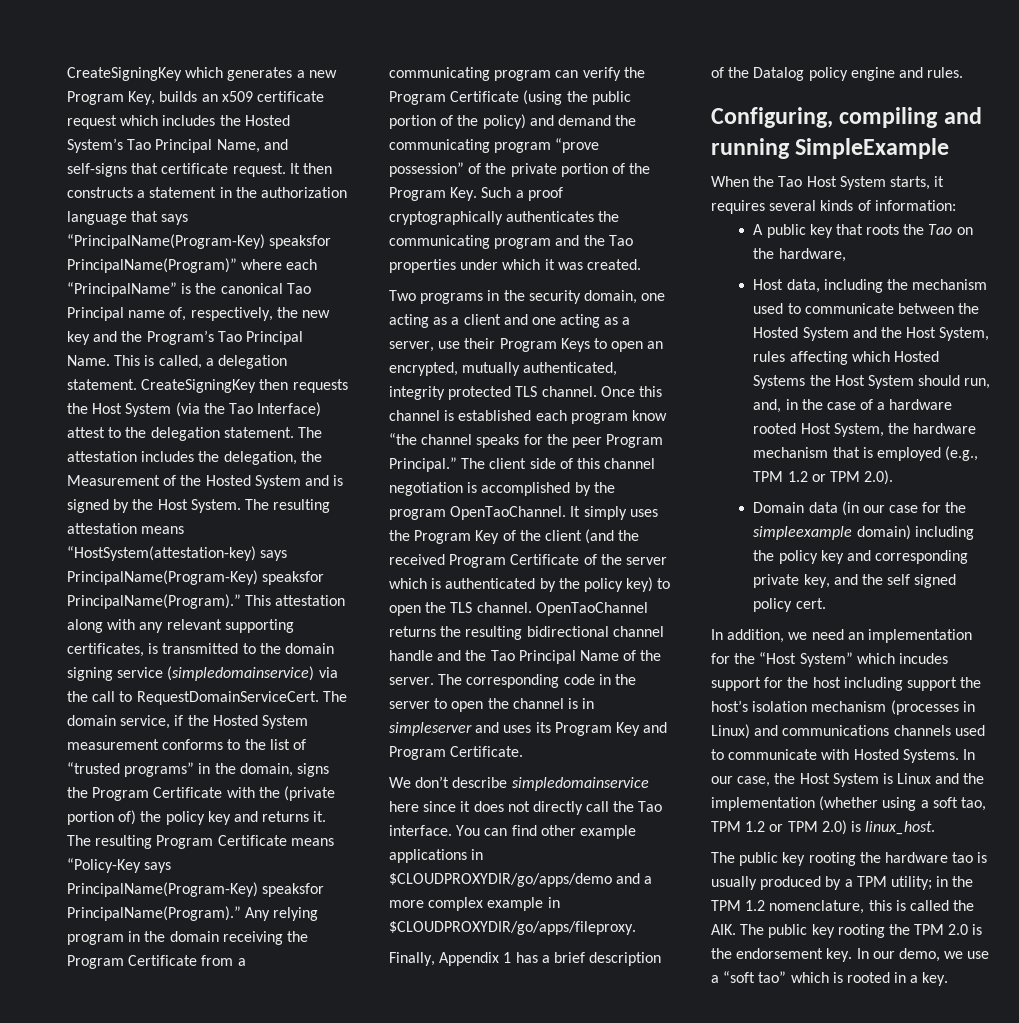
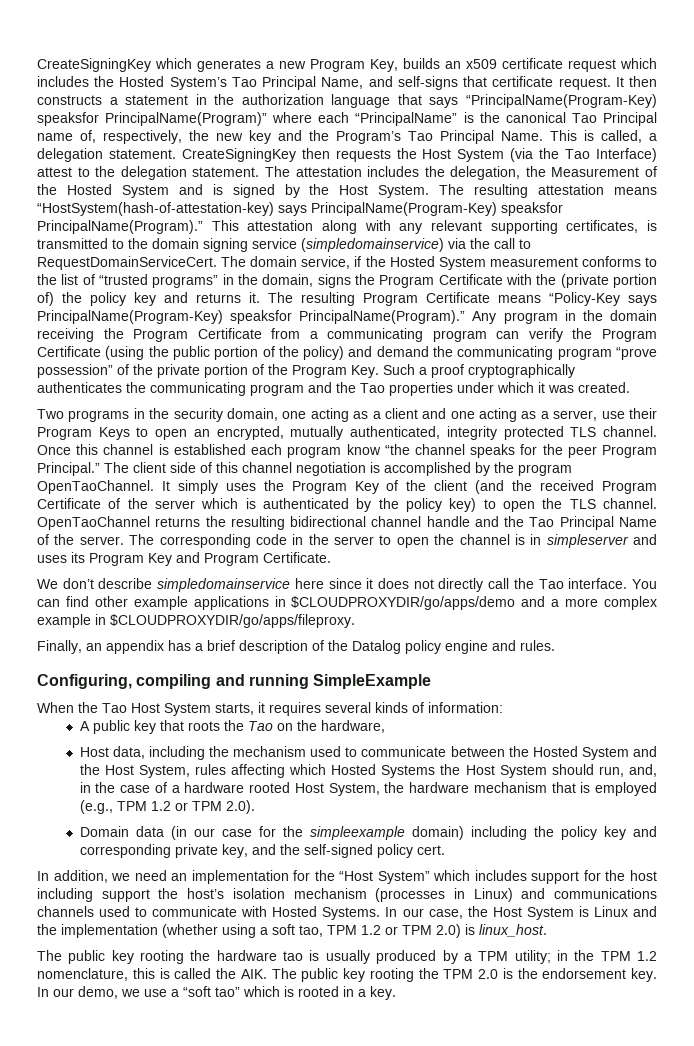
[67,546,256,561] “HostSystem(attestation-key) -> [37,202,274,216] “HostSystem(hash-of-attestation-key)
[273,907,319,921] relying -> (497, 317) none
[439,952,512,966] Appendix 1 -> [86,640,164,654] an appendix
[887,574,957,588] self signed -> [303,844,373,858] self-signed
[898,653,948,664] incudes -> [474,870,527,881] includes

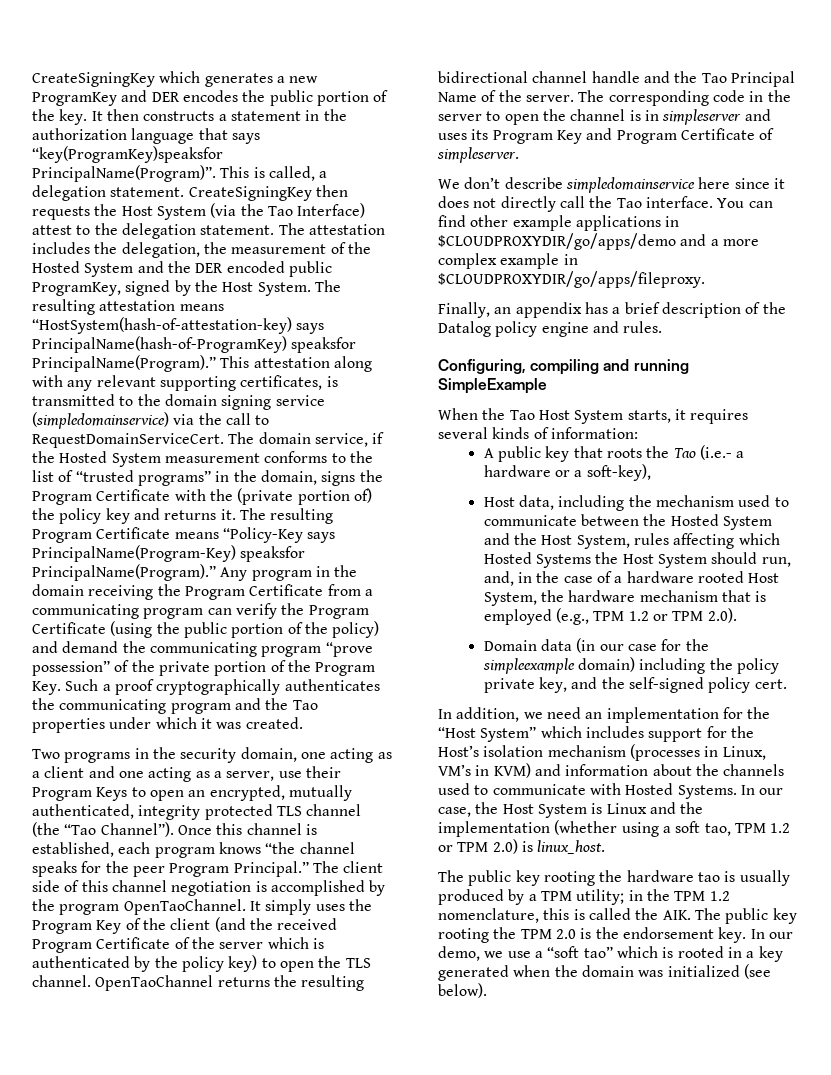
[310,58,657,72] [37,76,611,90] Program Key, builds an x509 certificate request which includes the Hosted System’s Tao Principal Name, and self-signs that certificate request. -> [32,90,389,106] [32,109,88,125] ProgramKey and DER encodes the public portion of the key.
[465,94,657,108] [37,112,657,126] [37,130,543,144] “PrincipalName(Program-Key) speaksfor PrincipalName(Program)” where each “PrincipalName” is the canonical Tao Principal name of, respectively, the new key and the Program’s Tao Principal Name. -> [32,146,223,163] [32,165,216,182] “key(ProgramKey)speaksfor PrincipalName(Program)”.
[551,167,640,177] Measurement -> [231,244,327,254] measurement
[212,184,223,195] is -> [167,261,332,277] [32,282,121,296] the DER encoded public ProgramKey,
[311,202,497,216] PrincipalName(Program-Key) -> [32,336,287,353] PrincipalName(hash-of-ProgramKey)
[603,426,657,437] channel. -> [306,804,362,816] [32,822,174,837] channel (the “Tao Channel”).
[173,444,246,455] established -> [32,842,114,857] established,
[346,444,381,455] know -> [218,842,261,854] knows
[263,552,331,563] Certificate. -> [680,128,775,140] [437,147,519,163] Certificate of simpleserver.
[276,720,385,733] on the hardware, -> [699,445,745,460] [483,464,651,481] (i.e.- a hardware or a soft-key),
[603,826,657,840] [79,844,171,858] key and corresponding -> (779, 666) none
[630,870,657,881] [37,888,657,902] host including support the host’s isolation mechanism (processes in Linux) and communications -> [438,744,766,761] [438,763,719,778] Host’s isolation mechanism (processes in Linux, VM’s in KVM) and information about the
[370,986,396,1000] key. -> [758,946,783,962] [438,964,771,981] [438,983,487,998] key generated when the domain was initialized (see below).

